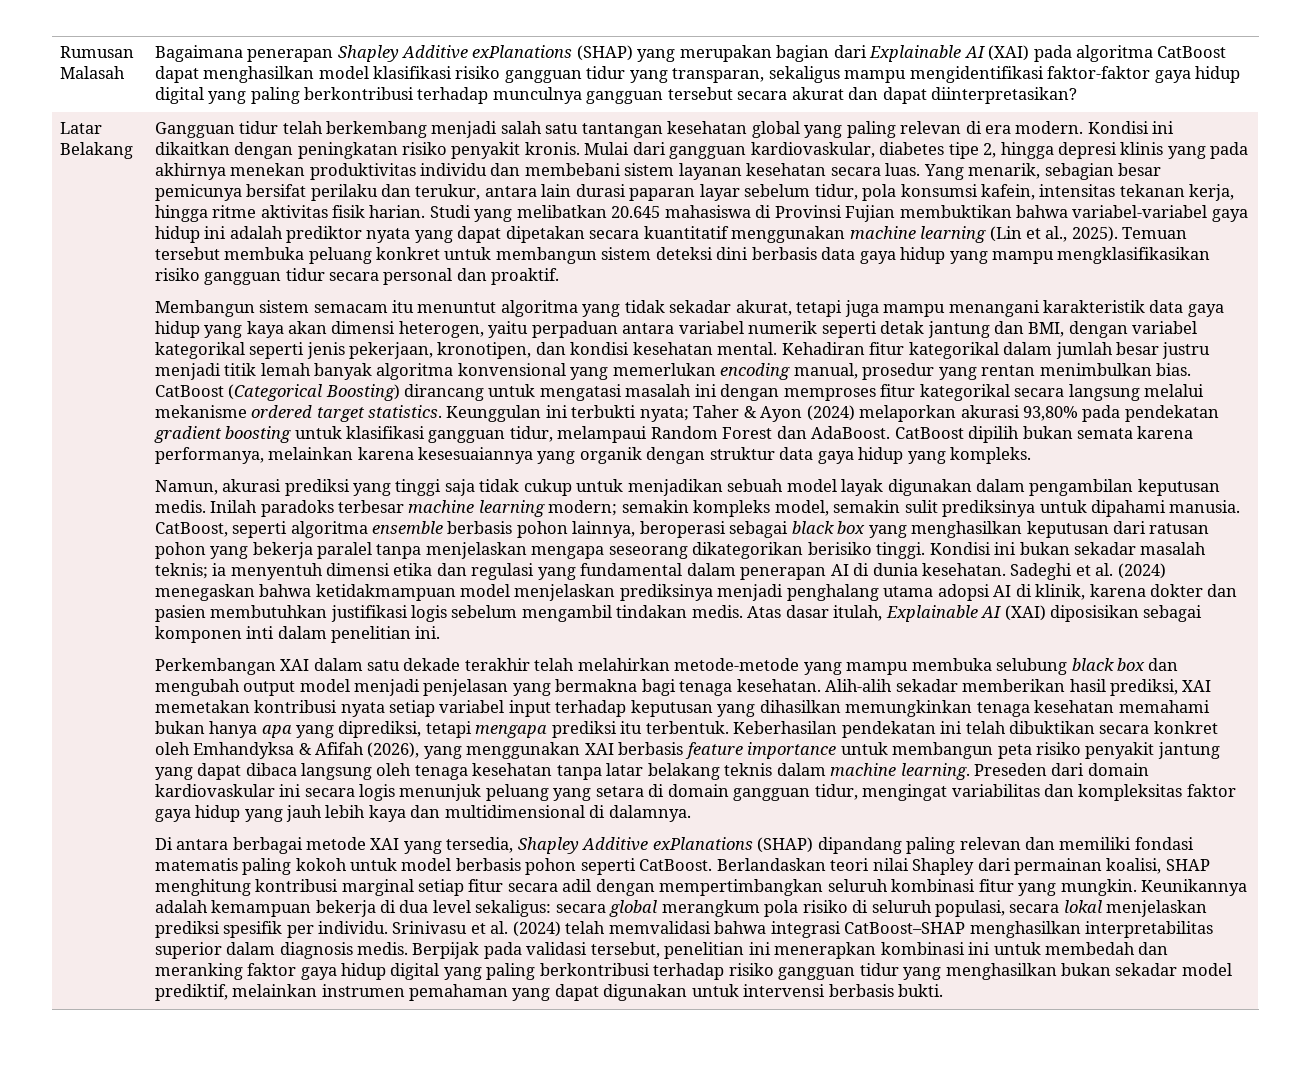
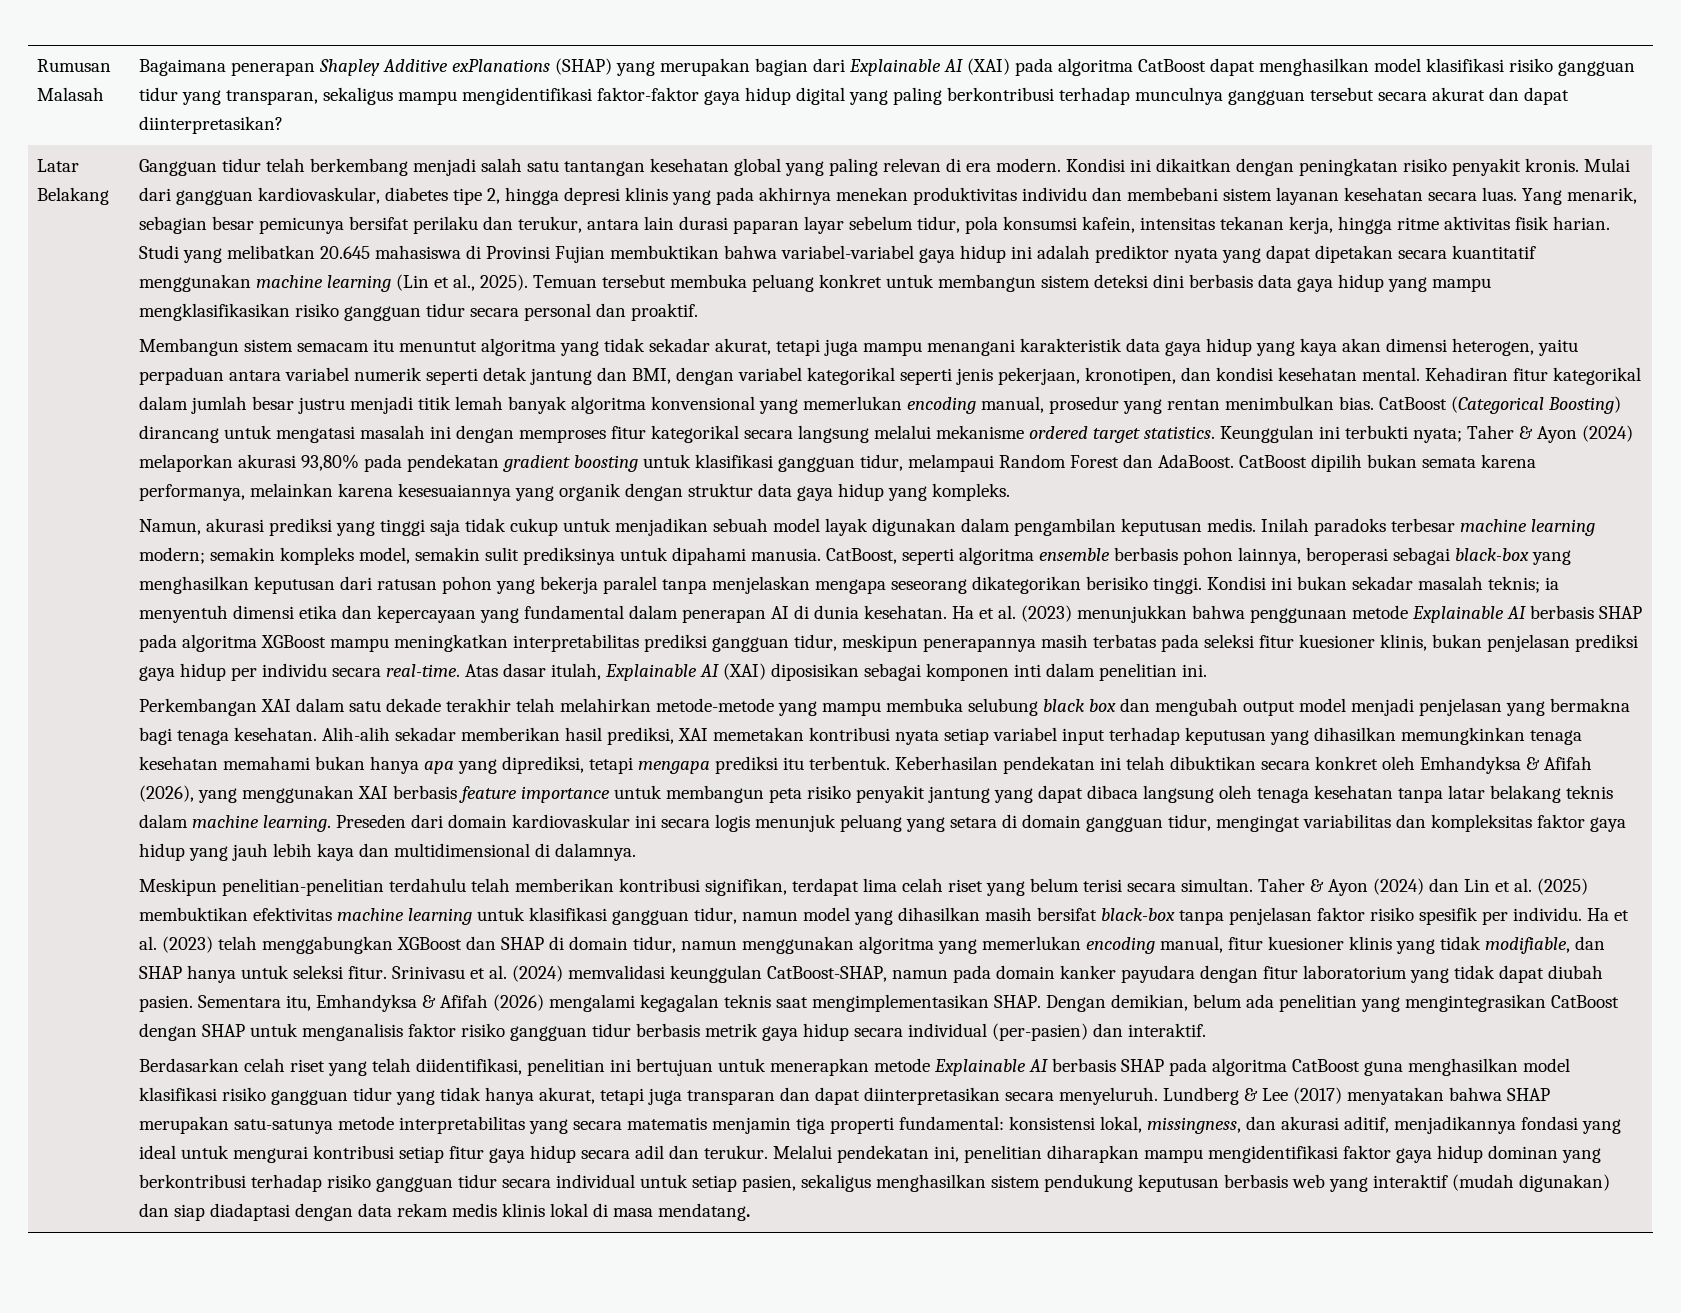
[791,521,866,534] black box -> [1455,548,1530,561] black-box
[471,563,535,580] regulasi -> [377,605,477,623] kepercayaan
[1010,563,1166,580] [154,584,1238,601] [154,605,743,622] Sadeghi et al. (2024) menegaskan bahwa ketidakmampuan model menjelaskan prediksinya menjadi penghalang utama adopsi AI di klinik, karena dokter dan pasien membutuhkan justifikasi logis sebelum mengambil tindakan medis. -> [952,605,1643,623] [139,634,1639,652] [139,663,461,681] Ha et al. (2023) menunjukkan bahwa penggunaan metode Explainable AI berbasis SHAP pada algoritma XGBoost mampu meningkatkan interpretabilitas prediksi gangguan tidur, meskipun penerapannya masih terbatas pada seleksi fitur kuesioner klinis, bukan penjelasan prediksi gaya hidup per individu secara real-time.
[154,837,1194,854] [154,858,1210,875] [154,879,1248,896] [154,900,1208,917] [154,921,1214,938] [154,942,1169,959] [154,963,536,980] Di antara berbagai metode XAI yang tersedia, Shapley Additive exPlanations (SHAP) dipandang paling relevan dan memiliki fondasi matematis paling kokoh untuk model berbasis pohon seperti CatBoost. Berlandaskan teori nilai Shapley dari permainan koalisi, SHAP menghitung kontribusi marginal setiap fitur secara adil dengan mempertimbangkan seluruh kombinasi fitur yang mungkin. Keunikannya adalah kemampuan bekerja di dua level sekaligus: secara global merangkum pola risiko di seluruh populasi, secara lokal menjelaskan prediksi spesifik per individu. Srinivasu et al. (2024) telah memvalidasi bahwa integrasi CatBoost–SHAP menghasilkan interpretabilitas superior dalam diagnosis medis. Berpijak pada validasi tersebut, penelitian ini menerapkan kombinasi ini untuk membedah dan meranking faktor gaya hidup digital yang paling -> [139,878,1589,896] [139,907,1630,925] [139,936,1606,954] [139,965,1604,983] [139,994,1620,1012] [139,1023,1207,1041] [139,1058,1571,1076] [139,1087,1551,1105] [139,1116,1622,1134] [139,1145,1602,1163] Meskipun penelitian-penelitian terdahulu telah memberikan kontribusi signifikan, terdapat lima celah riset yang belum terisi secara simultan. Taher & Ayon (2024) dan Lin et al. (2025) membuktikan efektivitas machine learning untuk klasifikasi gangguan tidur, namun model yang dihasilkan masih bersifat black-box tanpa penjelasan faktor risiko spesifik per individu. Ha et al. (2023) telah menggabungkan XGBoost dan SHAP di domain tidur, namun menggunakan algoritma yang memerlukan encoding manual, fitur kuesioner klinis yang tidak modifiable, dan SHAP hanya untuk seleksi fitur. Srinivasu et al. (2024) memvalidasi keunggulan CatBoost-SHAP, namun pada domain kanker payudara dengan fitur laboratorium yang tidak dapat diubah pasien. Sementara itu, Emhandyksa & Afifah (2026) mengalami kegagalan teknis saat mengimplementasikan SHAP. Dengan demikian, belum ada penelitian yang mengintegrasikan CatBoost dengan SHAP untuk menganalisis faktor risiko gangguan tidur berbasis metrik gaya hidup secara individual (per-pasien) dan interaktif. // Berdasarkan celah riset yang telah diidentifikasi, penelitian ini bertujuan untuk menerapkan metode Explainable AI berbasis SHAP pada algoritma CatBoost guna menghasilkan model klasifikasi risiko gangguan tidur yang tidak hanya akurat, tetapi juga transparan dan dapat diinterpretasikan secara menyeluruh. Lundberg & Lee (2017) menyatakan bahwa SHAP merupakan satu-satunya metode interpretabilitas yang secara matematis menjamin tiga properti fundamental: konsistensi lokal, missingness, dan akurasi aditif, menjadikannya fondasi yang ideal untuk mengurai kontribusi setiap fitur gaya hidup secara adil dan terukur. Melalui pendekatan ini, penelitian diharapkan mampu mengidentifikasi faktor gaya hidup dominan yang
[903,963,1232,980] [154,984,944,1001] yang menghasilkan bukan sekadar model prediktif, melainkan instrumen pemahaman yang dapat digunakan untuk intervensi berbasis bukti. -> [502,1174,1611,1192] [139,1203,751,1221] secara individual untuk setiap pasien, sekaligus menghasilkan sistem pendukung keputusan berbasis web yang interaktif (mudah digunakan) dan siap diadaptasi dengan data rekam medis klinis lokal di masa mendatang.

